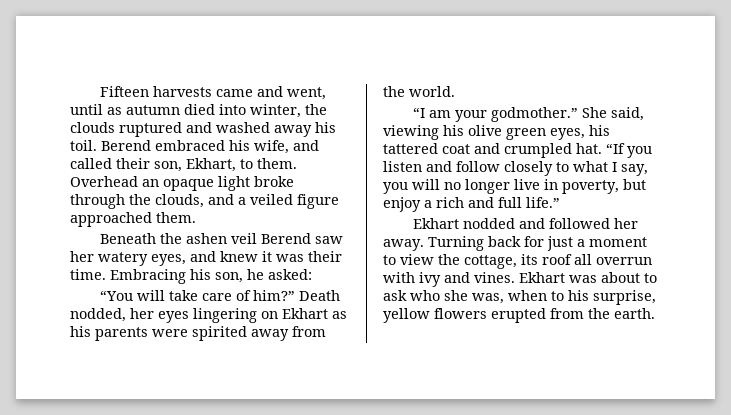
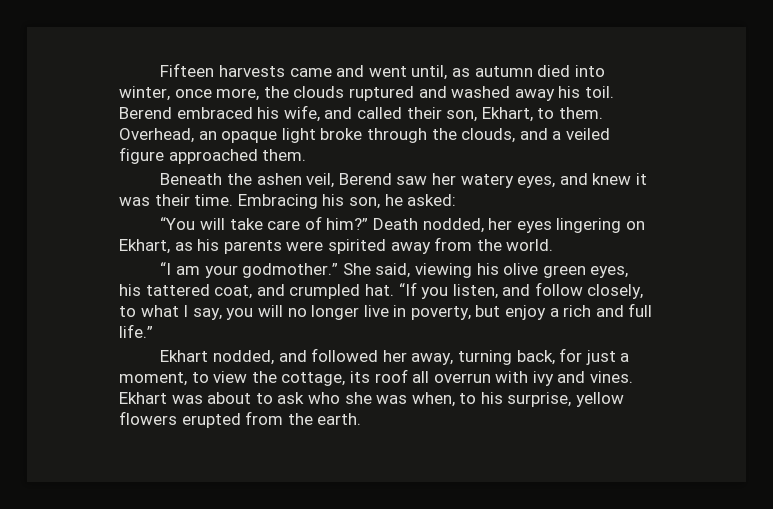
[287,87,327,100] [70,104,103,115] went, until -> [368,65,448,80] went until,
(301, 111) none -> [174,88,260,101] once more,
[70,176,138,187] Overhead -> [119,128,194,143] Overhead,
[231,233,258,244] veil -> [306,173,335,188] veil,
[282,308,328,319] Ekhart -> [119,239,170,254] Ekhart,
[442,144,470,154] coat -> [214,285,253,299] coat,
[383,161,422,172] listen -> [452,284,498,299] listen,
[504,161,553,176] closely -> [587,284,644,299] closely,
[463,218,516,229] nodded -> [213,350,275,365] nodded,
[383,236,521,251] away. Turning back -> [411,350,555,365] away, turning back,
[589,237,647,247] moment -> [119,372,187,386] moment,
[472,290,547,304] was, when -> [376,392,455,407] was when,

